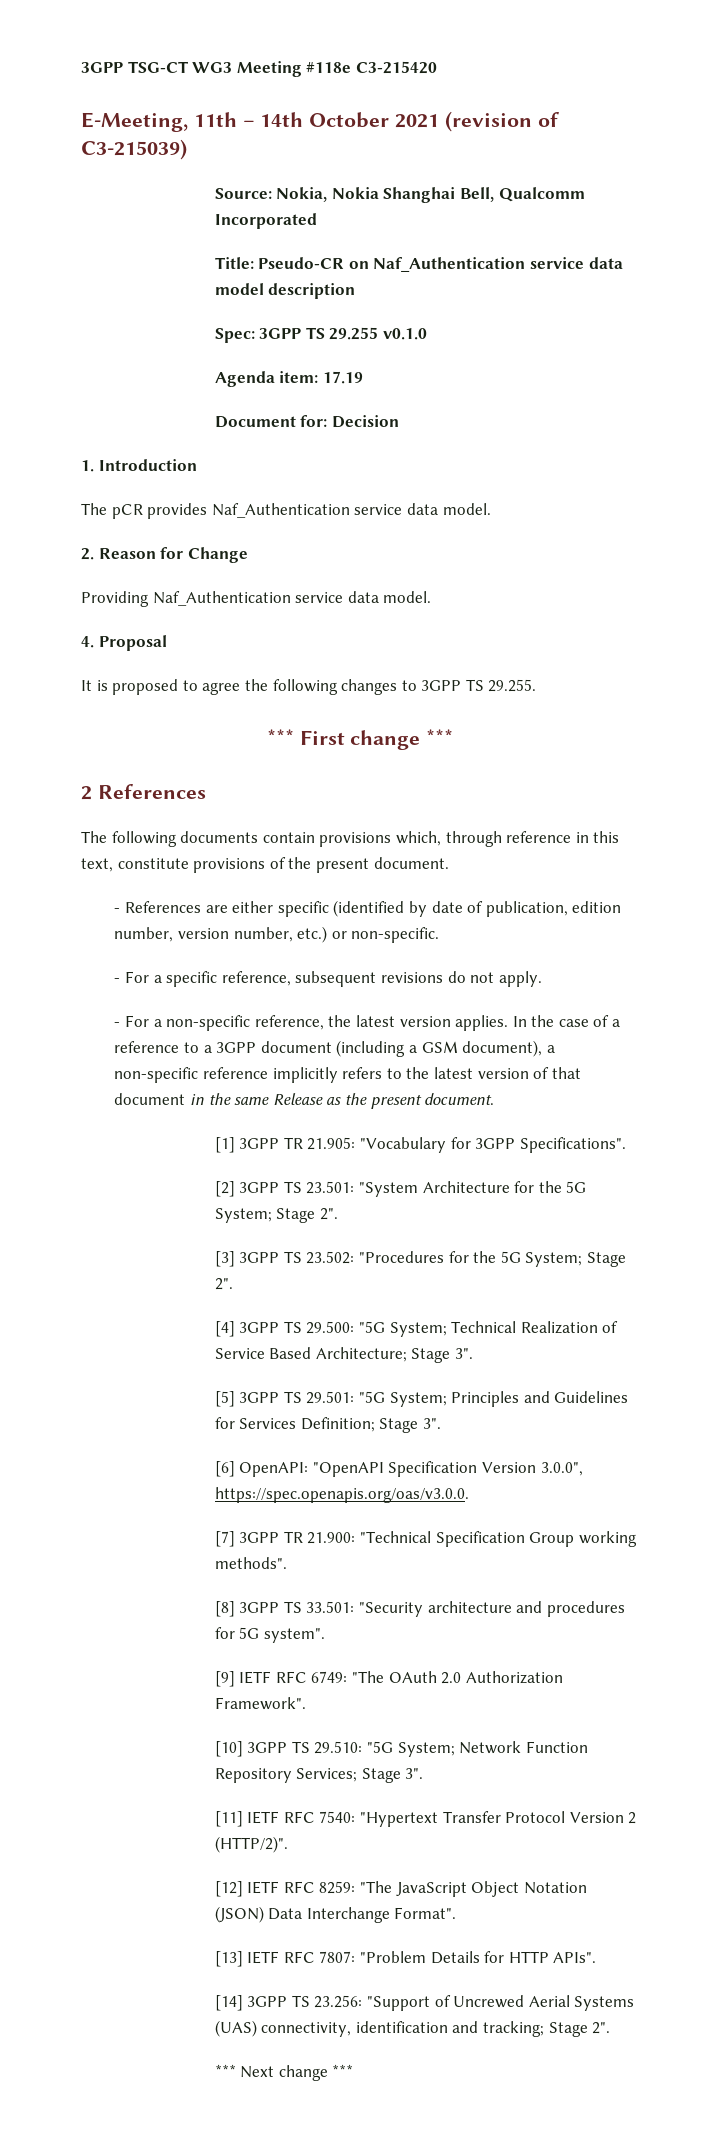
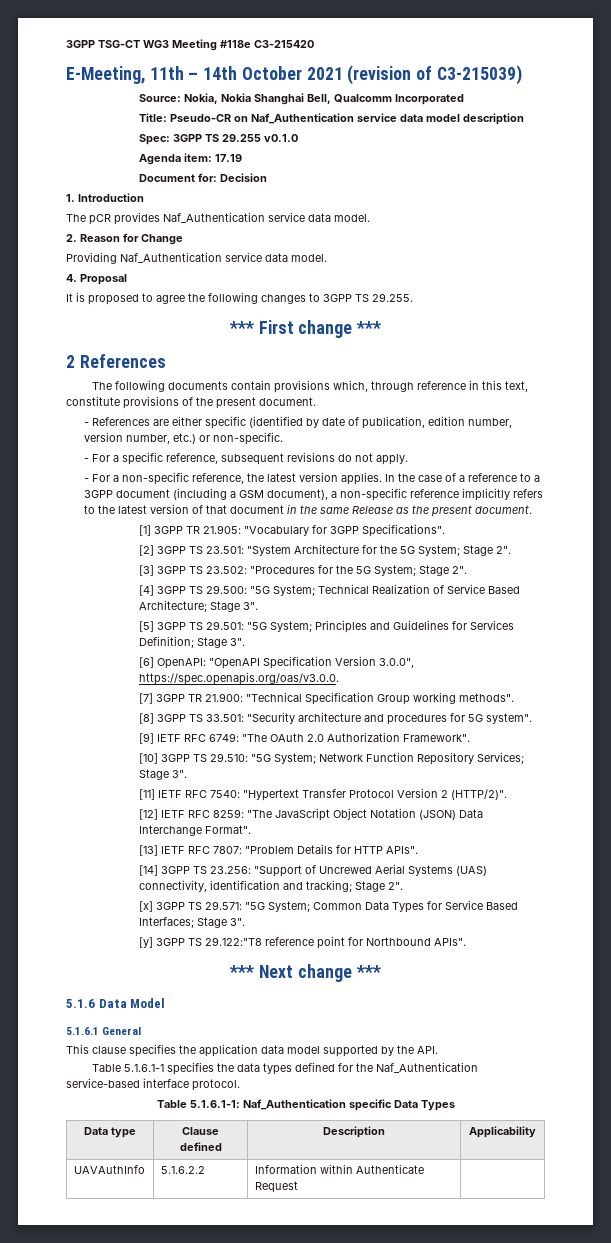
[214,2064,354,2081] *** Next change *** -> [139,900,519,913] [139,917,246,928] [139,936,467,949] [229,964,381,982] [66,998,166,1008] [66,1027,142,1035] [66,1044,438,1057] [92,1062,479,1075] [66,1078,240,1091] [156,1099,455,1111] [84,1127,136,1138] [182,1127,219,1135] [179,1142,222,1151] [323,1126,385,1138] [469,1126,536,1138] [73,1165,145,1174] [160,1166,205,1174] [254,1164,424,1174] [254,1181,298,1193] [x] 3GPP TS 29.571: "5G System; Common Data Types for Service Based Interfaces; Stage 3". // [y] 3GPP TS 29.122:"T8 reference point for Northbound APIs". // *** Next change *** // 5.1.6 Data Model // 5.1.6.1 General // This clause specifies the application data model supported by the API. // Table 5.1.6.1-1 specifies the data types defined for the Naf_Authentication service-based interface protocol. // Table 5.1.6.1-1: Naf_Authentication specific Data Types // Data type | Clause defined | Description | Applicability // UAVAuthInfo | 5.1.6.2.2 | Information within Authenticate Request |

